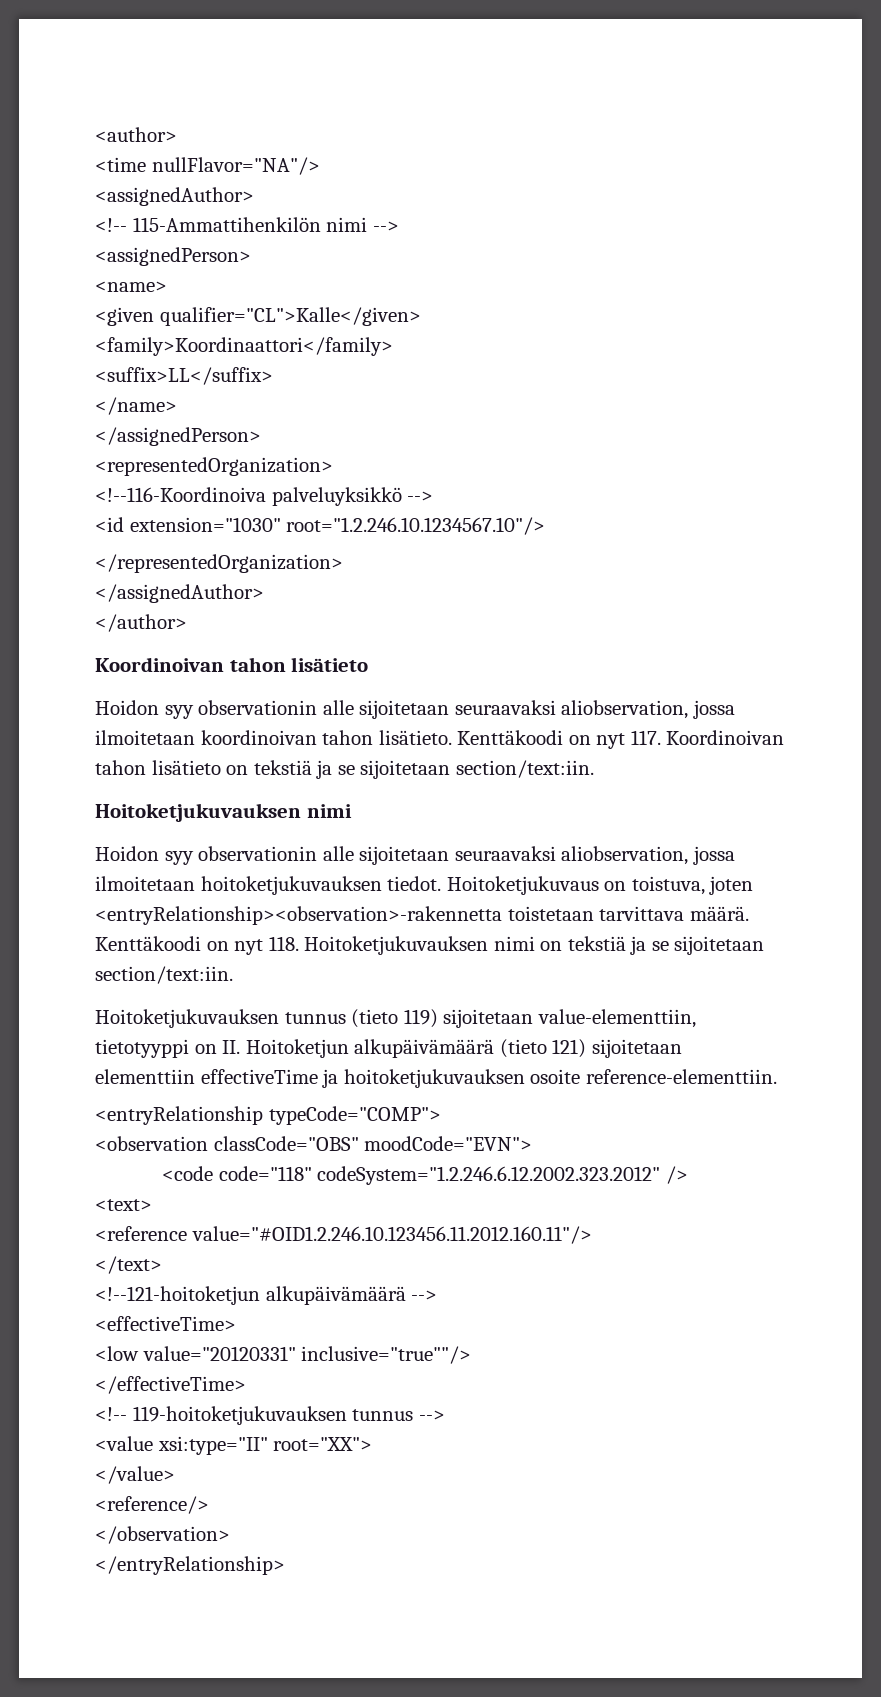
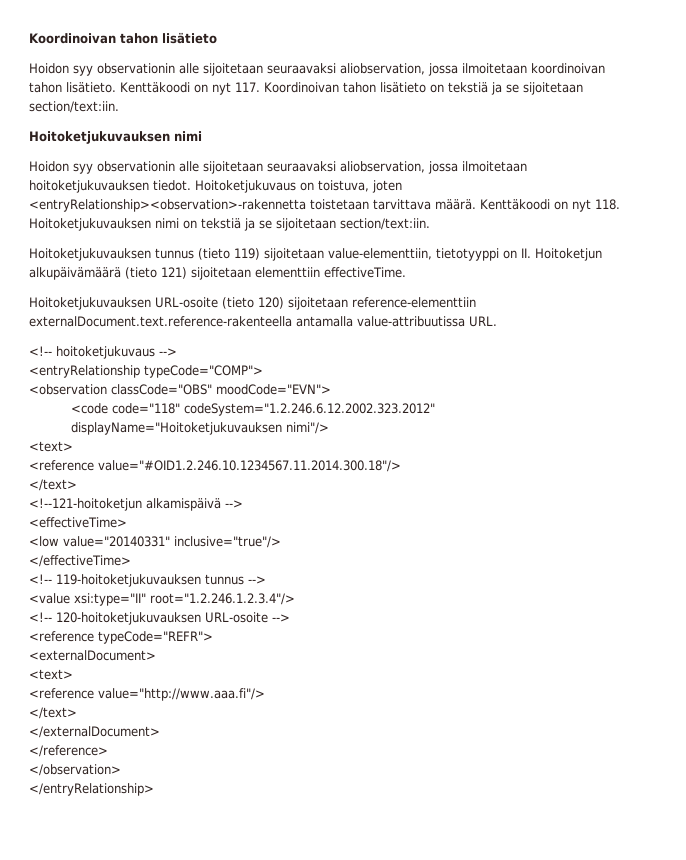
[95,127,177,142] [95,157,320,175] [95,187,254,206] [95,217,399,232] [95,247,251,266] [95,281,167,292] [95,307,421,326] [95,337,393,356] [95,367,273,385] [95,397,177,415] [95,427,261,446] [95,457,333,476] [95,487,434,506] [95,517,546,535] [95,554,343,573] [95,584,264,603] [95,614,187,632] <author> // <time nullFlavor="NA"/> // <assignedAuthor> // <!-- 115-Ammattihenkilön nimi --> // <assignedPerson> // <name> // <given qualifier="CL">Kalle</given> // <family>Koordinaattori</family> // <suffix>LL</suffix> // </name> // </assignedPerson> // <representedOrganization> // <!--116-Koordinoiva palveluyksikkö --> // <id extension="1030" root="1.2.246.10.1234567.10"/> // </representedOrganization> // </assignedAuthor> // </author> // -> (29, 38) none
[200,1069,777,1088] effectiveTime ja hoitoketjukuvauksen osoite reference-elementtiin. -> [324,267,406,278] [29,297,476,310] [29,316,497,327] [29,346,177,359] effectiveTime. // Hoitoketjukuvauksen URL-osoite (tieto 120) sijoitetaan reference-elementtiin externalDocument.text.reference-rakenteella antamalla value-attribuutissa URL. // <!-- hoitoketjukuvaus -->
[665,1166,688,1184] [95,1199,152,1211] [95,1226,592,1244] /> // <text> // <reference value="#OID1.2.246.10.123456.11.2012.160.11"/> -> [70,422,329,435] [29,441,73,452] [29,460,401,472] displayName="Hoitoketjukuvauksen nimi"/> // <text> // <reference value="#OID1.2.246.10.1234567.11.2014.300.18"/>
[265,1286,406,1305] alkupäivämäärä -> [146,498,221,511] alkamispäivä
[142,1346,472,1364] value="20120331" inclusive="true""/> -> [63,536,281,548] value="20140331" inclusive="true"/>
[273,1437,373,1451] [95,1466,175,1484] [95,1496,209,1514] root="XX"> // </value> // <reference/> -> [150,593,295,605] [29,612,290,625] [29,631,213,644] [29,650,156,661] [29,669,73,680] [29,688,265,701] [29,707,77,719] [29,726,160,738] [29,745,108,757] root="1.2.246.1.2.3.4"/> // <!-- 120-hoitoketjukuvauksen URL-osoite --> // <reference typeCode="REFR"> // <externalDocument> // <text> // <reference value="http://www.aaa.fi"/> // </text> // </externalDocument> // </reference>

